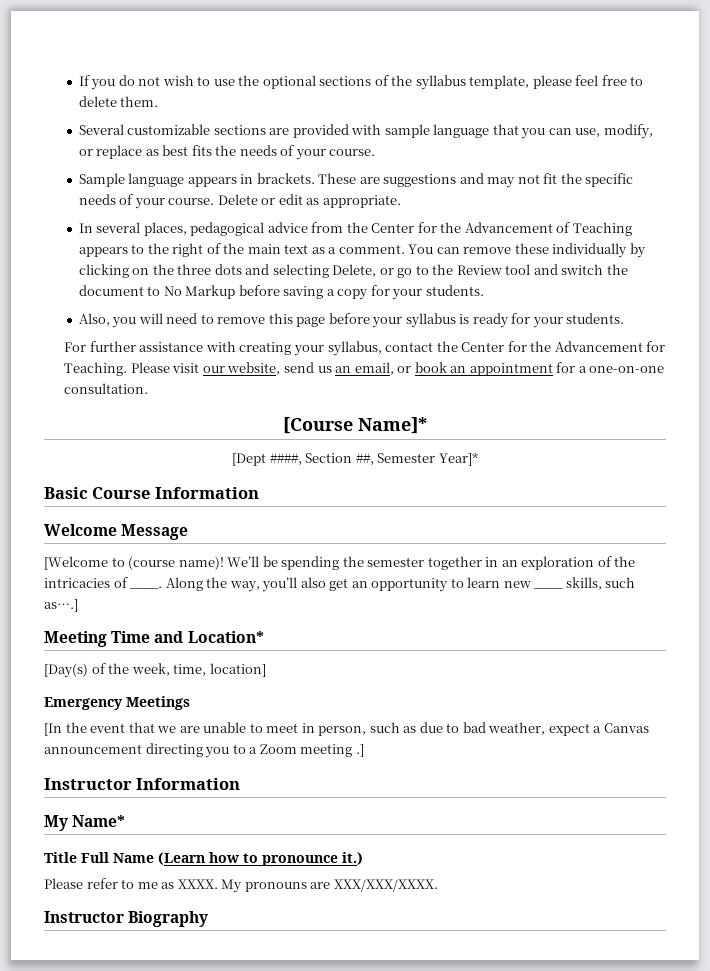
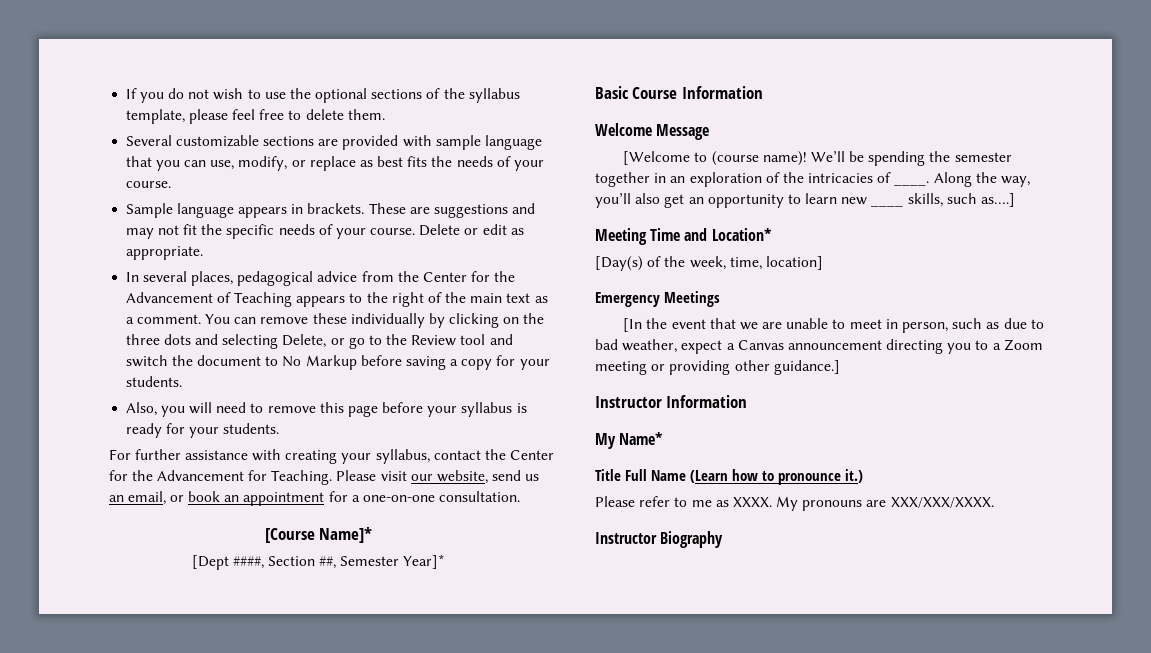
[355,744,364,757] .] -> [651,360,840,375] or providing other guidance.]

